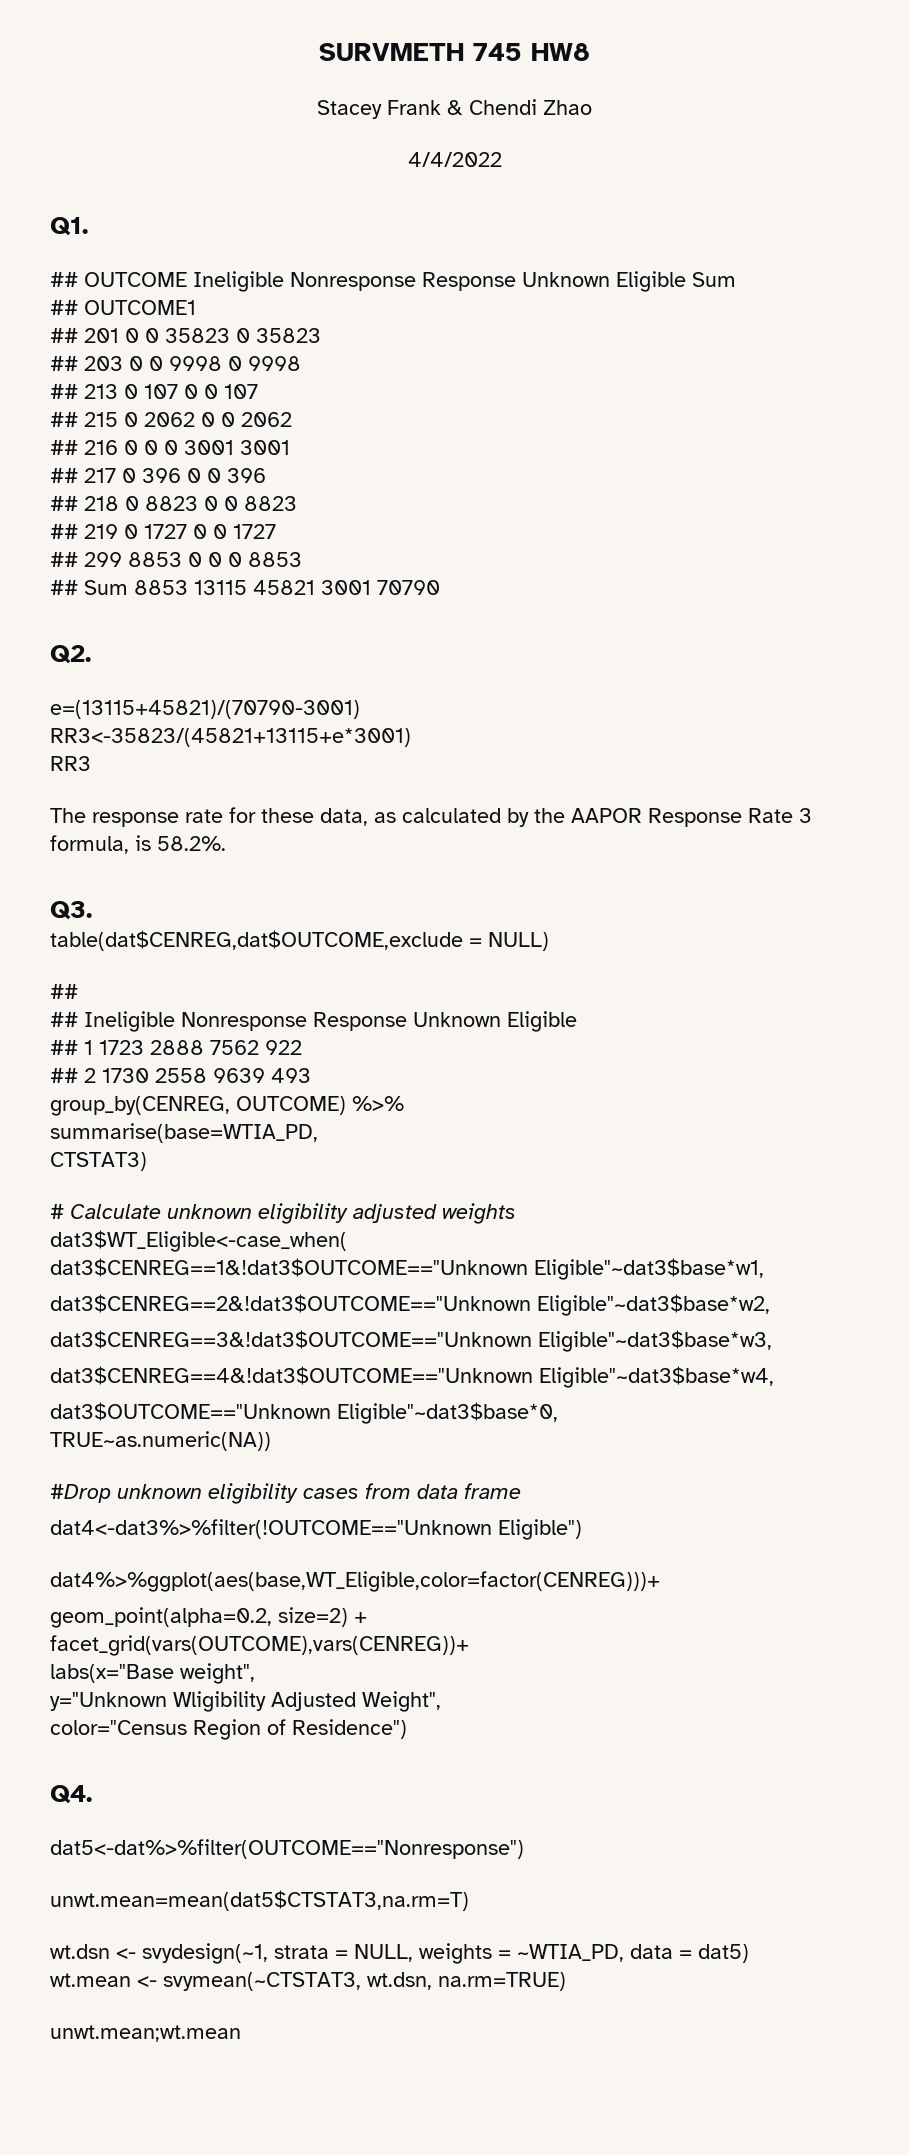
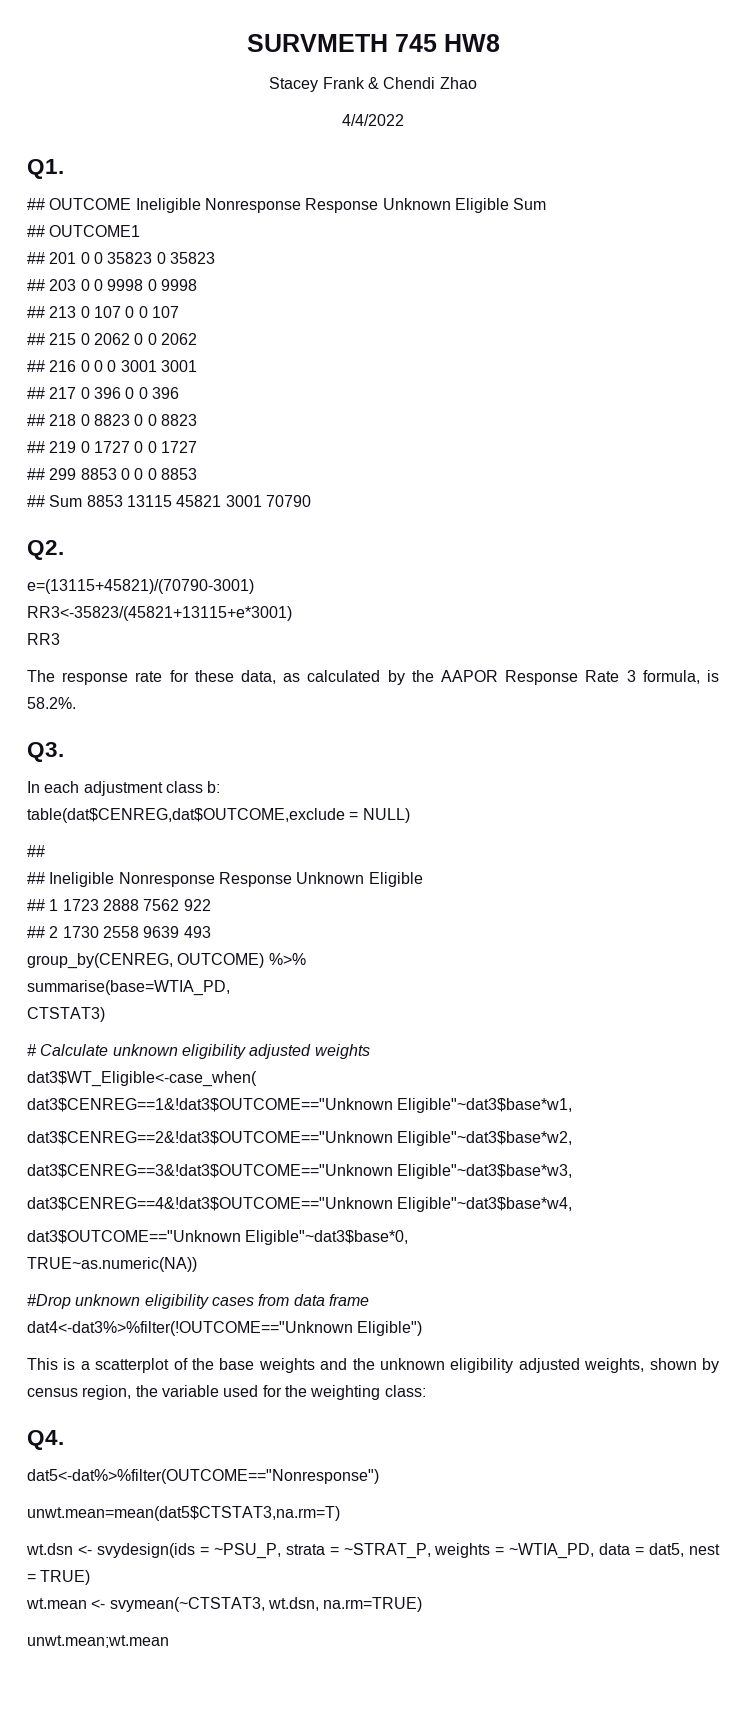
(92, 910) none -> [27,781,221,796] // In each adjustment class b:
[50,1571,660,1592] [50,1607,367,1628] [50,1635,469,1656] [50,1663,255,1684] [50,1691,441,1712] [50,1719,407,1740] dat4%>%ggplot(aes(base,WT_Eligible,color=factor(CENREG)))+ // geom_point(alpha=0.2, size=2) + // facet_grid(vars(OUTCOME),vars(CENREG))+ // labs(x="Base weight", // y="Unknown Wligibility Adjusted Weight", // color="Census Region of Residence") -> [27,1358,719,1373] [27,1385,426,1400] This is a scatterplot of the base weights and the unknown eligibility adjusted weights, shown by census region, the variable used for the weighting class:
[142,1943,268,1964] svydesign(~1, -> [96,1543,281,1559] svydesign(ids = ~PSU_P,
[354,1944,413,1962] NULL, -> [343,1543,431,1559] ~STRAT_P,
[698,1944,749,1963] dat5) -> [649,1543,721,1557] [27,1570,91,1585] dat5, nest = TRUE)

